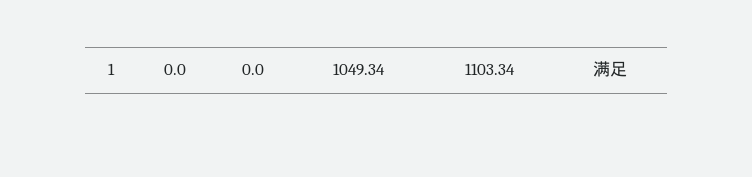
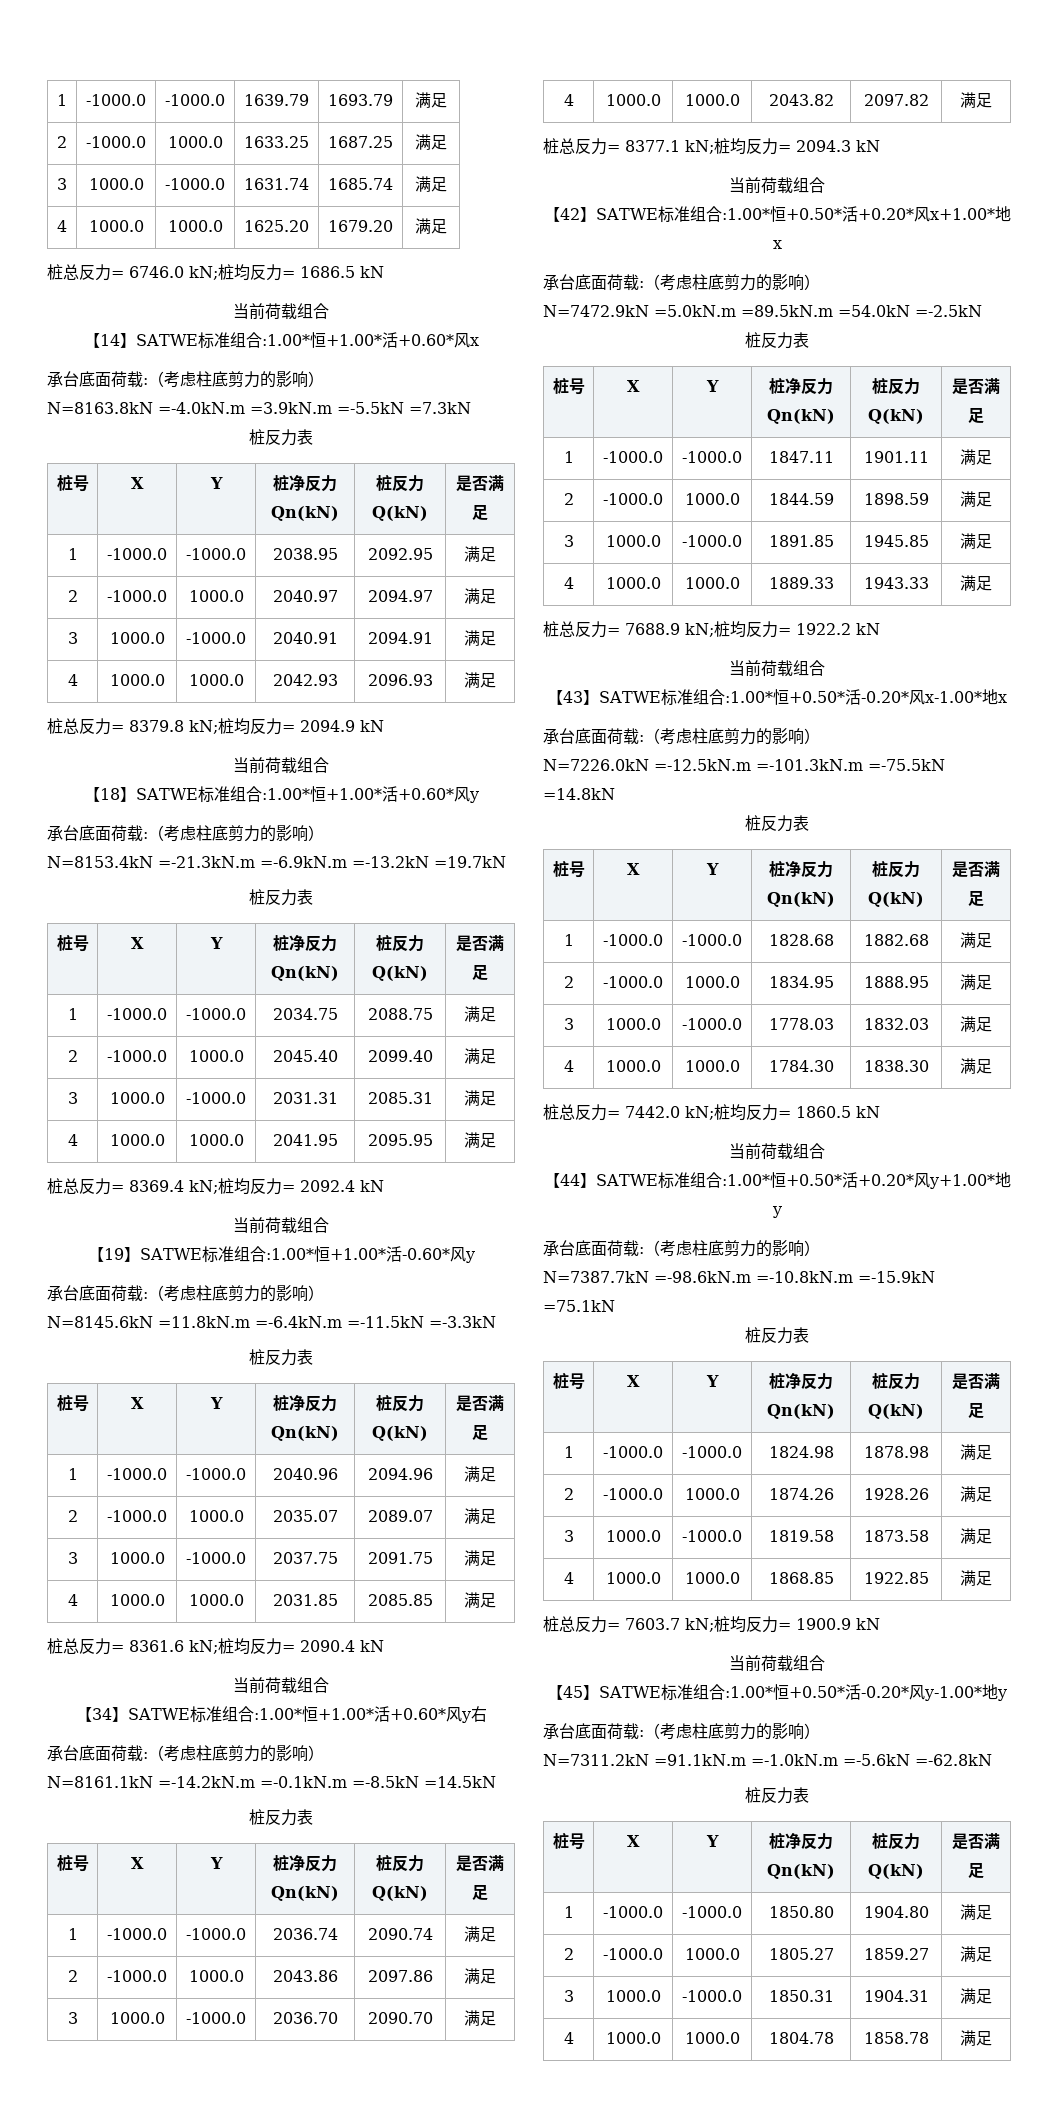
[107,63,115,75] [163,64,186,75] [241,64,264,75] [332,63,385,76] [464,63,515,75] 1 | 0.0 | 0.0 | 1049.34 | 1103.34 -> [57,94,67,106] [86,94,146,106] [165,94,225,106] [244,94,309,106] [328,94,393,106] [415,92,447,108] [57,136,67,148] [86,136,146,148] [167,136,223,148] [244,136,309,148] [328,136,393,148] [415,134,447,150] [57,178,67,190] [88,178,144,190] [165,178,225,190] [244,178,309,190] [328,178,393,190] [415,176,447,192] [57,220,67,232] [88,220,144,232] [167,220,223,232] [244,220,309,232] [328,220,393,232] [415,218,447,234] [47,264,384,281] [233,303,329,320] [83,332,479,349] [47,371,324,388] [47,402,471,414] [249,429,313,446] [56,474,89,492] [131,477,144,489] [209,477,223,489] [273,474,337,492] [271,506,339,521] [376,474,424,492] [372,506,428,521] [456,475,504,492] [472,505,488,520] [67,548,78,560] [107,548,167,560] [186,548,246,560] [272,548,338,560] [367,548,433,560] [464,546,496,562] [67,590,78,602] [107,590,167,602] [188,590,244,602] [272,590,338,602] [367,590,433,602] [464,588,496,604] [67,632,78,644] [109,632,165,644] [186,632,246,644] [272,632,338,644] [367,632,433,644] [464,630,496,646] [67,674,78,686] [109,674,165,686] [188,674,244,686] [272,674,338,686] [367,674,433,686] [464,672,496,688] [47,718,384,735] [233,757,329,774] [83,786,479,803] [47,825,324,842] [47,856,506,868] [249,889,313,906] [56,934,89,952] [131,937,144,949] [209,937,223,949] [273,934,337,952] [271,966,339,981] [376,934,424,952] [372,966,428,981] [456,935,504,952] [472,965,488,980] [67,1008,78,1020] [107,1008,167,1020] [186,1008,246,1020] [272,1008,338,1020] [367,1008,433,1020] [464,1006,496,1022] [67,1050,78,1062] [107,1050,167,1062] [188,1050,244,1062] [272,1050,338,1062] [367,1050,433,1062] [464,1048,496,1064] [67,1092,78,1104] [109,1092,165,1104] [186,1092,246,1104] [272,1092,338,1104] [367,1092,433,1104] [464,1090,496,1106] [67,1134,78,1146] [109,1134,165,1146] [188,1134,244,1146] [272,1134,338,1146] [367,1134,433,1146] [464,1132,496,1148] [47,1178,384,1195] [233,1217,329,1234] [87,1246,475,1263] [47,1285,324,1302] [47,1316,496,1328] [249,1349,313,1366] [56,1394,89,1412] [131,1397,144,1409] [209,1397,223,1409] [273,1394,337,1412] [271,1426,339,1441] [376,1394,424,1412] [372,1426,428,1441] [456,1395,504,1412] [472,1425,488,1440] [67,1468,78,1480] [107,1468,167,1480] [186,1468,246,1480] [272,1468,338,1480] [367,1468,433,1480] [464,1466,496,1482] [67,1510,78,1522] [107,1510,167,1522] [188,1510,244,1522] [272,1510,338,1522] [367,1510,433,1522] [464,1508,496,1524] [67,1552,78,1564] [109,1552,165,1564] [186,1552,246,1564] [272,1552,338,1564] [367,1552,433,1564] [464,1550,496,1566] [67,1594,78,1606] [109,1594,165,1606] [188,1594,244,1606] [272,1594,338,1606] [367,1594,433,1606] [464,1592,496,1608] [47,1638,384,1655] [233,1677,329,1694] [75,1706,487,1723] [47,1745,324,1762] [47,1776,496,1788] [249,1809,313,1826] [56,1854,89,1872] [131,1857,144,1869] [209,1857,223,1869] [273,1854,337,1872] [271,1886,339,1901] [376,1854,424,1872] [372,1886,428,1901] [456,1855,504,1872] [472,1885,488,1900] [67,1928,78,1940] [107,1928,167,1940] [186,1928,246,1940] [272,1928,338,1940] [367,1928,433,1940] [464,1926,496,1942] [67,1970,78,1982] [107,1970,167,1982] [188,1970,244,1982] [272,1970,338,1982] [367,1970,433,1982] [464,1968,496,1984] [67,2012,78,2024] [109,2012,165,2024] [186,2012,246,2024] [272,2012,338,2024] [367,2012,433,2024] [464,2010,496,2026] [563,94,574,106] [605,94,661,106] [684,94,740,106] [768,94,834,106] [863,94,929,106] [960,92,992,108] [543,138,880,155] [729,177,825,194] [543,206,1011,223] [772,240,782,249] [543,274,820,291] [543,305,982,317] [745,332,809,349] [552,377,585,395] [627,380,640,392] [705,380,719,392] [769,377,833,395] [767,409,835,424] [872,377,920,395] [868,409,924,424] [952,378,1000,395] [968,408,984,423] [563,451,574,463] [603,451,663,463] [682,451,742,463] [768,451,834,463] [863,451,929,463] [960,449,992,465] [563,493,574,505] [603,493,663,505] [684,493,740,505] [768,493,834,505] [863,493,929,505] [960,491,992,507] [563,535,574,547] [605,535,661,547] [682,535,742,547] [768,535,834,547] [863,535,929,547] [960,533,992,549] [563,577,574,589] [605,577,661,589] [684,577,740,589] [768,577,834,589] [863,577,929,589] [960,575,992,591] [543,621,880,638] [729,660,825,677] [547,689,1007,706] [543,728,820,745] [543,759,945,771] [543,788,615,800] [745,815,809,832] [552,860,585,878] [627,863,640,875] [705,863,719,875] [769,860,833,878] [767,892,835,907] [872,860,920,878] [868,892,924,907] [952,861,1000,878] [968,891,984,906] [563,934,574,946] [603,934,663,946] [682,934,742,946] [768,934,834,946] [863,934,929,946] [960,932,992,948] [563,976,574,988] [603,976,663,988] [684,976,740,988] [768,976,834,988] [863,976,929,988] [960,974,992,990] [563,1018,574,1030] [605,1018,661,1030] [682,1018,742,1030] [768,1018,834,1030] [863,1018,929,1030] [960,1016,992,1032] [563,1060,574,1072] [605,1060,661,1072] [684,1060,740,1072] [768,1060,834,1072] [863,1060,929,1072] [960,1058,992,1074] [543,1104,880,1121] [729,1143,825,1160] [543,1172,1011,1189] [771,1206,782,1218] [543,1240,820,1257] [543,1271,935,1283] [543,1300,615,1312] [745,1327,809,1344] [552,1372,585,1390] [627,1375,640,1387] [705,1375,719,1387] [769,1372,833,1390] [767,1404,835,1419] [872,1372,920,1390] [868,1404,924,1419] [952,1373,1000,1390] [968,1403,984,1418] [563,1446,574,1458] [603,1446,663,1458] [682,1446,742,1458] [768,1446,834,1458] [863,1446,929,1458] [960,1444,992,1460] [563,1488,574,1500] [603,1488,663,1500] [684,1488,740,1500] [768,1488,834,1500] [863,1488,929,1500] [960,1486,992,1502] [563,1530,574,1542] [605,1530,661,1542] [682,1530,742,1542] [768,1530,834,1542] [863,1530,929,1542] [960,1528,992,1544] [563,1572,574,1584] [605,1572,661,1584] [684,1572,740,1584] [768,1572,834,1584] [863,1572,929,1584] [960,1570,992,1586] [543,1616,880,1633] [729,1655,825,1672] [547,1684,1007,1701] [543,1723,820,1740] [543,1754,992,1766] [745,1787,809,1804] [552,1832,585,1850] [627,1835,640,1847] [705,1835,719,1847] [769,1832,833,1850] [767,1864,835,1879] [872,1832,920,1850] [868,1864,924,1879] [952,1833,1000,1850] [968,1863,984,1878] [563,1906,574,1918] [603,1906,663,1918] [682,1906,742,1918] [768,1906,834,1918] [863,1906,929,1918] [960,1904,992,1920] [563,1948,574,1960] [603,1948,663,1960] [684,1948,740,1960] [768,1948,834,1960] [863,1948,929,1960] [960,1946,992,1962] [563,1990,574,2002] [605,1990,661,2002] [682,1990,742,2002] [768,1990,834,2002] [863,1990,929,2002] [960,1988,992,2004] [563,2032,574,2044] [605,2032,661,2044] [684,2032,740,2044] [768,2032,834,2044] [863,2032,929,2044] 1 | -1000.0 | -1000.0 | 1639.79 | 1693.79 | 满足 // 2 | -1000.0 | 1000.0 | 1633.25 | 1687.25 | 满足 // 3 | 1000.0 | -1000.0 | 1631.74 | 1685.74 | 满足 // 4 | 1000.0 | 1000.0 | 1625.20 | 1679.20 | 满足 // 桩总反力= 6746.0 kN;桩均反力= 1686.5 kN // 当前荷载组合 // 【14】SATWE标准组合:1.00*恒+1.00*活+0.60*风x // 承台底面荷载:（考虑柱底剪力的影响） // N=8163.8kN =-4.0kN.m =3.9kN.m =-5.5kN =7.3kN // 桩反力表 // 桩号 | X | Y | 桩净反力Qn(kN) | 桩反力Q(kN) | 是否满足 // 1 | -1000.0 | -1000.0 | 2038.95 | 2092.95 | 满足 // 2 | -1000.0 | 1000.0 | 2040.97 | 2094.97 | 满足 // 3 | 1000.0 | -1000.0 | 2040.91 | 2094.91 | 满足 // 4 | 1000.0 | 1000.0 | 2042.93 | 2096.93 | 满足 // 桩总反力= 8379.8 kN;桩均反力= 2094.9 kN // 当前荷载组合 // 【18】SATWE标准组合:1.00*恒+1.00*活+0.60*风y // 承台底面荷载:（考虑柱底剪力的影响） // N=8153.4kN =-21.3kN.m =-6.9kN.m =-13.2kN =19.7kN // 桩反力表 // 桩号 | X | Y | 桩净反力Qn(kN) | 桩反力Q(kN) | 是否满足 // 1 | -1000.0 | -1000.0 | 2034.75 | 2088.75 | 满足 // 2 | -1000.0 | 1000.0 | 2045.40 | 2099.40 | 满足 // 3 | 1000.0 | -1000.0 | 2031.31 | 2085.31 | 满足 // 4 | 1000.0 | 1000.0 | 2041.95 | 2095.95 | 满足 // 桩总反力= 8369.4 kN;桩均反力= 2092.4 kN // 当前荷载组合 // 【19】SATWE标准组合:1.00*恒+1.00*活-0.60*风y // 承台底面荷载:（考虑柱底剪力的影响） // N=8145.6kN =11.8kN.m =-6.4kN.m =-11.5kN =-3.3kN // 桩反力表 // 桩号 | X | Y | 桩净反力Qn(kN) | 桩反力Q(kN) | 是否满足 // 1 | -1000.0 | -1000.0 | 2040.96 | 2094.96 | 满足 // 2 | -1000.0 | 1000.0 | 2035.07 | 2089.07 | 满足 // 3 | 1000.0 | -1000.0 | 2037.75 | 2091.75 | 满足 // 4 | 1000.0 | 1000.0 | 2031.85 | 2085.85 | 满足 // 桩总反力= 8361.6 kN;桩均反力= 2090.4 kN // 当前荷载组合 // 【34】SATWE标准组合:1.00*恒+1.00*活+0.60*风y右 // 承台底面荷载:（考虑柱底剪力的影响） // N=8161.1kN =-14.2kN.m =-0.1kN.m =-8.5kN =14.5kN // 桩反力表 // 桩号 | X | Y | 桩净反力Qn(kN) | 桩反力Q(kN) | 是否满足 // 1 | -1000.0 | -1000.0 | 2036.74 | 2090.74 | 满足 // 2 | -1000.0 | 1000.0 | 2043.86 | 2097.86 | 满足 // 3 | 1000.0 | -1000.0 | 2036.70 | 2090.70 | 满足 // 4 | 1000.0 | 1000.0 | 2043.82 | 2097.82 | 满足 // 桩总反力= 8377.1 kN;桩均反力= 2094.3 kN // 当前荷载组合 // 【42】SATWE标准组合:1.00*恒+0.50*活+0.20*风x+1.00*地x // 承台底面荷载:（考虑柱底剪力的影响） // N=7472.9kN =5.0kN.m =89.5kN.m =54.0kN =-2.5kN // 桩反力表 // 桩号 | X | Y | 桩净反力Qn(kN) | 桩反力Q(kN) | 是否满足 // 1 | -1000.0 | -1000.0 | 1847.11 | 1901.11 | 满足 // 2 | -1000.0 | 1000.0 | 1844.59 | 1898.59 | 满足 // 3 | 1000.0 | -1000.0 | 1891.85 | 1945.85 | 满足 // 4 | 1000.0 | 1000.0 | 1889.33 | 1943.33 | 满足 // 桩总反力= 7688.9 kN;桩均反力= 1922.2 kN // 当前荷载组合 // 【43】SATWE标准组合:1.00*恒+0.50*活-0.20*风x-1.00*地x // 承台底面荷载:（考虑柱底剪力的影响） // N=7226.0kN =-12.5kN.m =-101.3kN.m =-75.5kN =14.8kN // 桩反力表 // 桩号 | X | Y | 桩净反力Qn(kN) | 桩反力Q(kN) | 是否满足 // 1 | -1000.0 | -1000.0 | 1828.68 | 1882.68 | 满足 // 2 | -1000.0 | 1000.0 | 1834.95 | 1888.95 | 满足 // 3 | 1000.0 | -1000.0 | 1778.03 | 1832.03 | 满足 // 4 | 1000.0 | 1000.0 | 1784.30 | 1838.30 | 满足 // 桩总反力= 7442.0 kN;桩均反力= 1860.5 kN // 当前荷载组合 // 【44】SATWE标准组合:1.00*恒+0.50*活+0.20*风y+1.00*地y // 承台底面荷载:（考虑柱底剪力的影响） // N=7387.7kN =-98.6kN.m =-10.8kN.m =-15.9kN =75.1kN // 桩反力表 // 桩号 | X | Y | 桩净反力Qn(kN) | 桩反力Q(kN) | 是否满足 // 1 | -1000.0 | -1000.0 | 1824.98 | 1878.98 | 满足 // 2 | -1000.0 | 1000.0 | 1874.26 | 1928.26 | 满足 // 3 | 1000.0 | -1000.0 | 1819.58 | 1873.58 | 满足 // 4 | 1000.0 | 1000.0 | 1868.85 | 1922.85 | 满足 // 桩总反力= 7603.7 kN;桩均反力= 1900.9 kN // 当前荷载组合 // 【45】SATWE标准组合:1.00*恒+0.50*活-0.20*风y-1.00*地y // 承台底面荷载:（考虑柱底剪力的影响） // N=7311.2kN =91.1kN.m =-1.0kN.m =-5.6kN =-62.8kN // 桩反力表 // 桩号 | X | Y | 桩净反力Qn(kN) | 桩反力Q(kN) | 是否满足 // 1 | -1000.0 | -1000.0 | 1850.80 | 1904.80 | 满足 // 2 | -1000.0 | 1000.0 | 1805.27 | 1859.27 | 满足 // 3 | 1000.0 | -1000.0 | 1850.31 | 1904.31 | 满足 // 4 | 1000.0 | 1000.0 | 1804.78 | 1858.78

